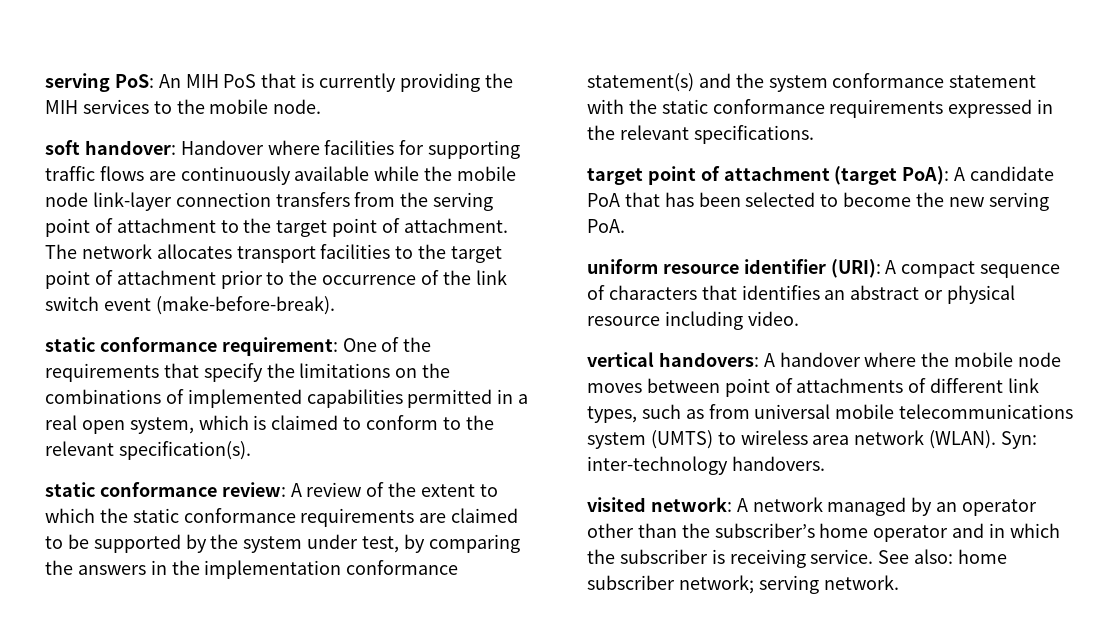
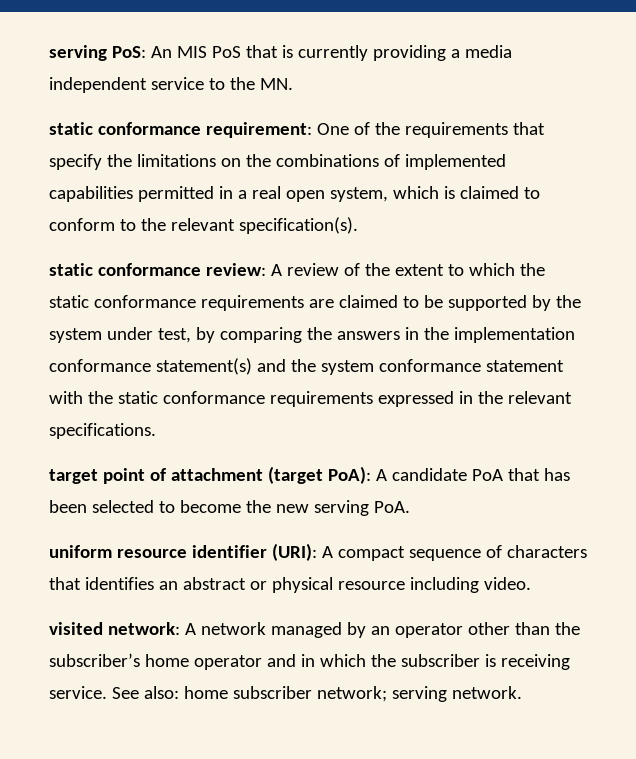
[185,74,219,88] MIH -> [176,46,207,58] MIS
[484,73,513,88] [45,99,322,114] [45,140,521,159] [45,166,517,185] [45,192,494,211] [45,218,508,237] [45,244,503,263] [45,270,507,289] [45,296,335,315] the MIH services to the mobile node. // soft handover: Handover where facilities for supporting traffic flows are continuously available while the mobile node link-layer connection transfers from the serving point of attachment to the target point of attachment. The network allocates transport facilities to the target point of attachment prior to the occurrence of the link switch event (make-before-break). -> [450,45,512,58] [49,77,293,93] a media independent service to the MN.
[587,352,1062,367] [587,378,1040,397] [587,404,1074,423] [587,430,1038,449] [587,456,825,475] // vertical handovers: A handover where the mobile node moves between point of attachments of different link types, such as from universal mobile telecommunications system (UMTS) to wireless area network (WLAN). Syn: inter-technology handovers. -> (531, 583) none

